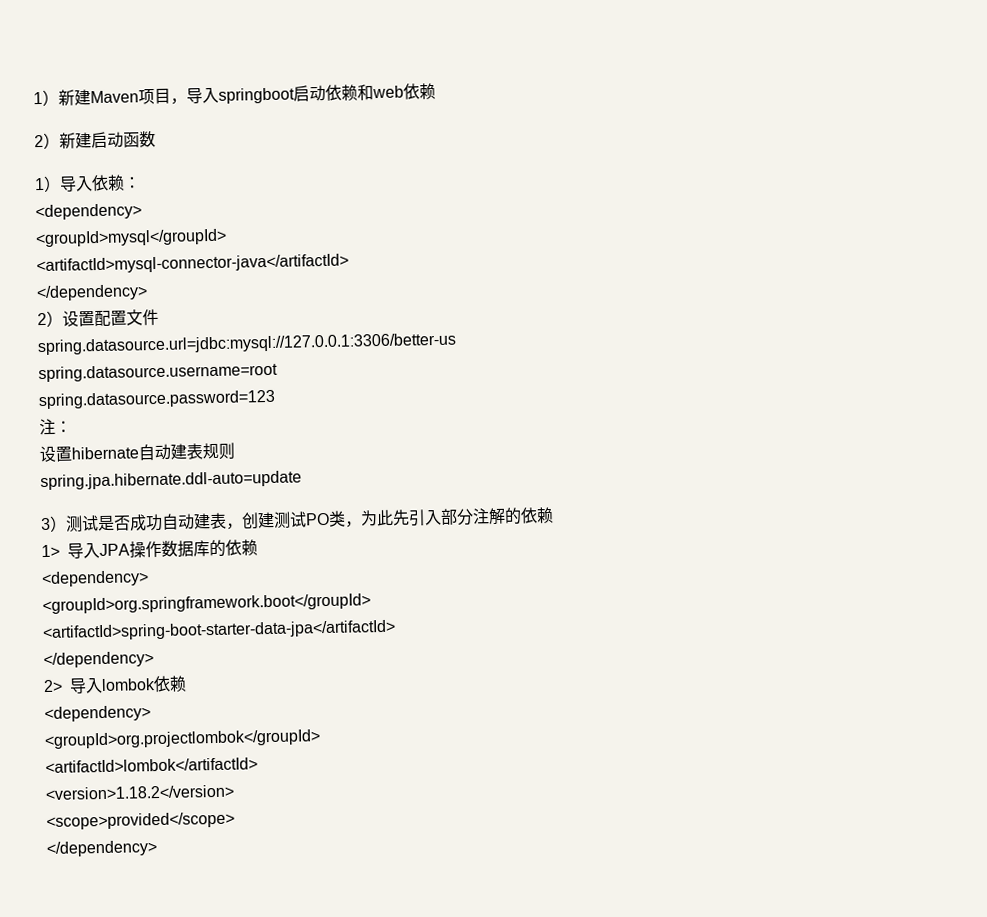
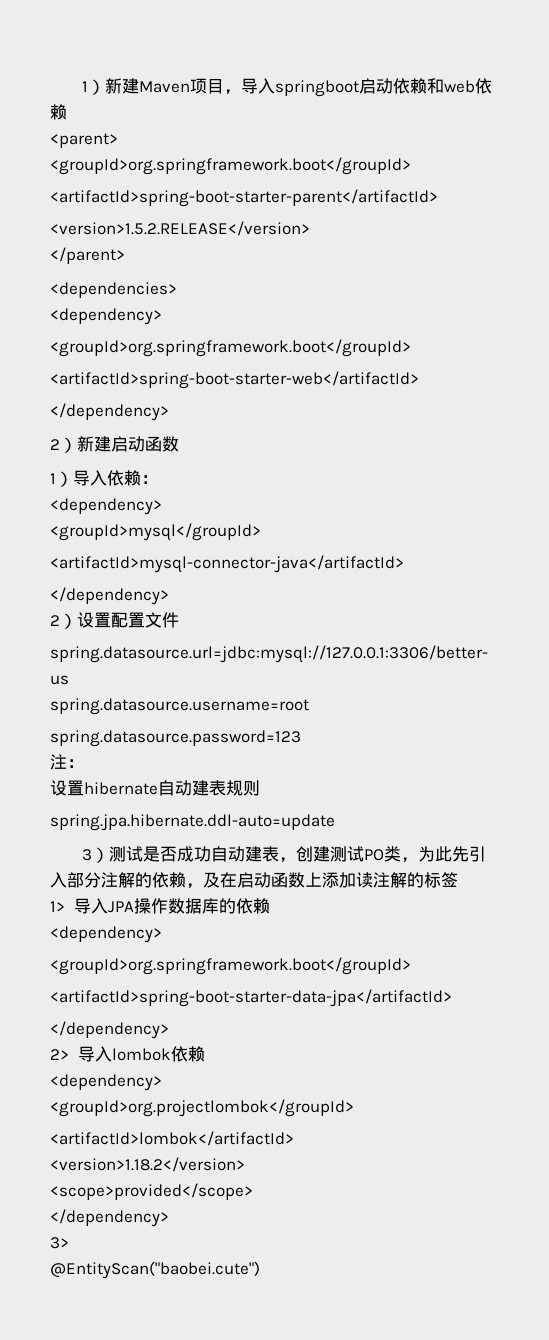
(436, 91) none -> [50,133,118,148] [50,157,411,175] [50,189,438,207] [50,221,310,236] [50,247,125,264] [50,282,177,298] [50,308,162,325] [50,339,411,357] [50,371,419,389] [50,403,169,421] // <parent> // <groupId>org.springframework.boot</groupId> // <artifactId>spring-boot-starter-parent</artifactId> // <version>1.5.2.RELEASE</version> // </parent> // <dependencies> // <dependency> // <groupId>org.springframework.boot</groupId> // <artifactId>spring-boot-starter-web</artifactId> // </dependency>
(554, 515) none -> [186,872,458,889] ，及在启动函数上添加读注解的标签
(158, 849) none -> [50,1237,69,1249] [50,1261,260,1279] // 3> // @EntityScan("baobei.cute")

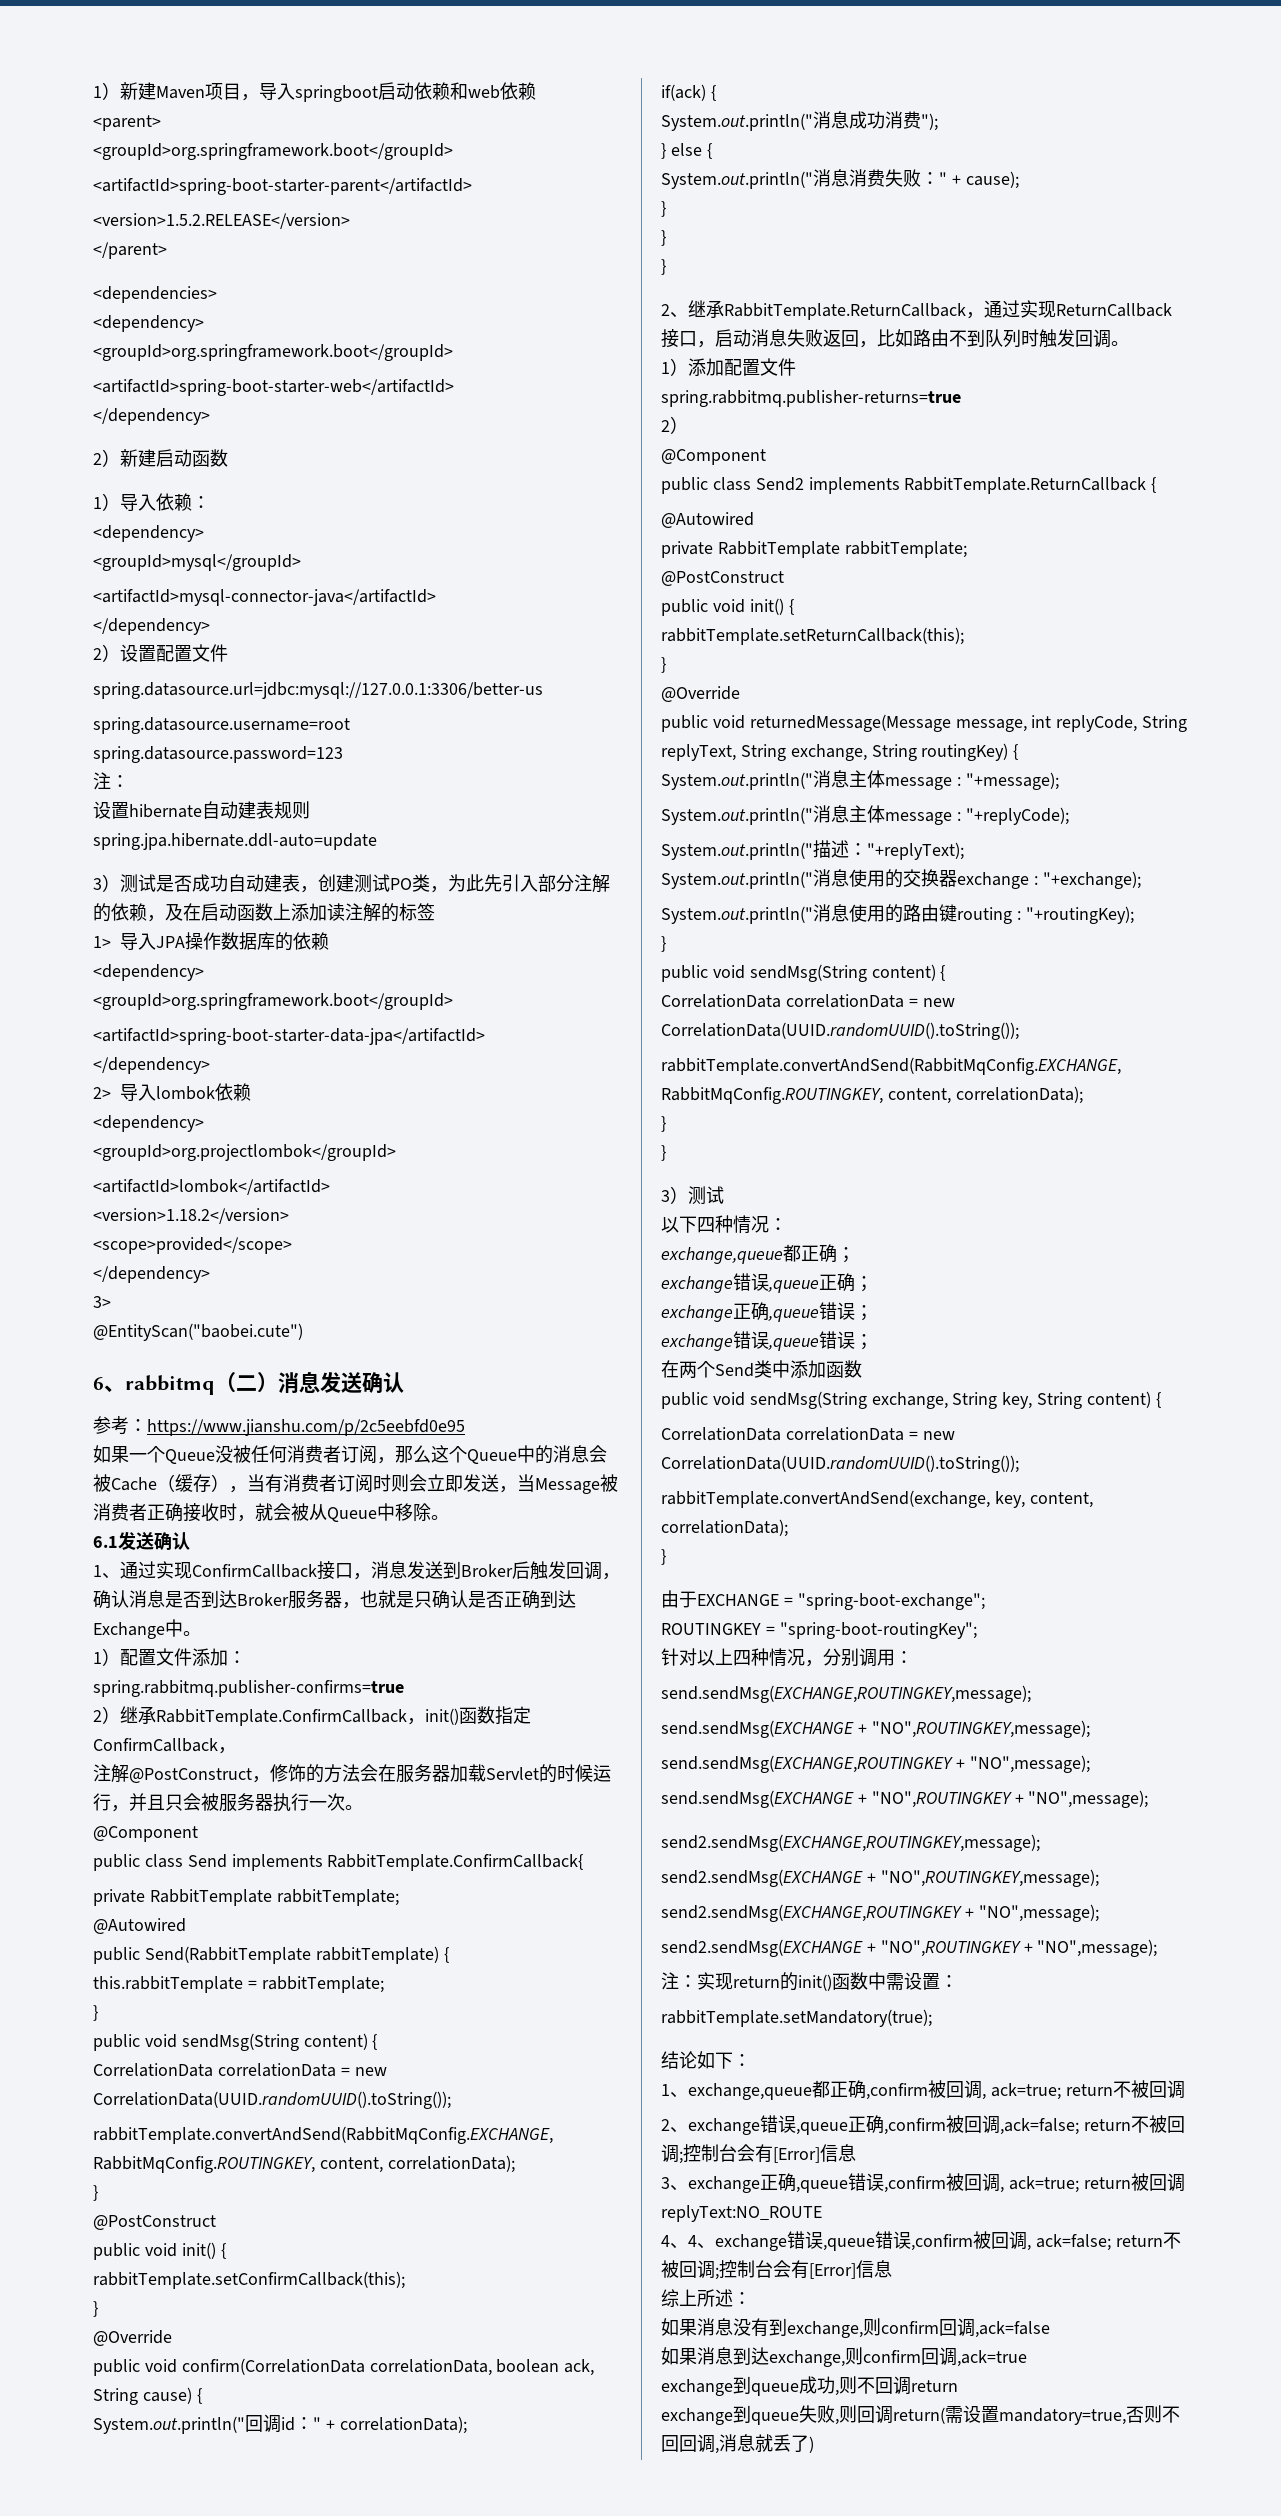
(260, 1270) none -> [93,1371,404,1395] [93,1416,465,1436] [93,1445,607,1464] [93,1474,618,1494] [93,1503,449,1522] [93,1531,190,1551] [93,1561,620,1580] [93,1590,576,1609] [93,1619,201,1639] [93,1648,246,1666] [93,1680,404,1697] [93,1706,531,1726] [93,1738,236,1754] [93,1764,611,1783] [93,1793,363,1812] [93,1826,198,1842] [93,1854,584,1871] [93,1889,399,1906] [93,1918,186,1934] [93,1946,449,1964] [93,1976,384,1993] [93,2005,98,2021] [93,2033,378,2051] [93,2063,387,2077] [93,2091,451,2109] [93,2126,553,2144] [93,2155,515,2173] [93,2185,98,2201] [93,2215,216,2230] [93,2242,226,2260] [93,2271,405,2289] [93,2301,98,2317] [93,2330,172,2346] [93,2358,595,2376] [93,2387,202,2405] [93,2414,467,2434] [661,84,716,101] [661,111,938,131] [661,143,712,159] [661,169,1019,189] [661,201,666,217] [661,230,666,246] [661,259,666,275] [661,300,1172,320] [661,329,1129,348] [661,358,796,376] [661,390,961,407] [661,416,688,434] [661,449,766,465] [661,477,1157,494] [661,512,754,528] [661,541,967,558] [661,571,784,586] [661,598,794,616] [661,627,964,645] [661,657,666,673] [661,686,740,702] [661,714,1188,732] [661,743,1019,761] [661,770,1059,790] [661,805,1069,825] [661,840,964,860] [661,869,1141,889] [661,904,1134,924] [661,936,666,952] [661,964,946,982] [661,994,955,1008] [661,1022,1019,1040] [661,1057,1121,1075] [661,1086,1083,1104] [661,1116,666,1132] [661,1145,666,1161] [661,1186,724,1205] [661,1215,787,1234] [661,1244,855,1264] [661,1273,873,1293] [661,1302,873,1322] [661,1331,873,1351] [661,1360,862,1378] [661,1391,1161,1409] [661,1427,955,1441] [661,1455,1019,1473] [661,1490,1093,1508] [661,1519,788,1537] [661,1549,666,1565] [661,1590,985,1610] [661,1622,977,1639] [661,1648,913,1667] [661,1685,1031,1703] [661,1720,1090,1738] [661,1755,1090,1773] [661,1790,1149,1808] [661,1834,1040,1852] [661,1869,1099,1887] [661,1904,1099,1922] [661,1939,1158,1957] [661,1972,958,1991] [661,2009,932,2027] [661,2051,751,2069] [661,2080,1185,2100] [661,2115,1185,2135] [661,2144,856,2164] [661,2173,1185,2193] [661,2205,822,2222] [661,2231,1181,2251] [661,2260,892,2280] [661,2289,751,2308] [661,2318,1050,2338] [661,2347,1027,2367] [661,2376,958,2396] [661,2405,1180,2425] [661,2434,814,2454] // 6、rabbitmq（二）消息发送确认 // 参考：https://www.jianshu.com/p/2c5eebfd0e95 // 如果一个Queue没被任何消费者订阅，那么这个Queue中的消息会被Cache（缓存），当有消费者订阅时则会立即发送，当Message被消费者正确接收时，就会被从Queue中移除。 // 6.1发送确认 // 1、通过实现ConfirmCallback接口，消息发送到Broker后触发回调，确认消息是否到达Broker服务器，也就是只确认是否正确到达Exchange中。 // 1）配置文件添加： // spring.rabbitmq.publisher-confirms=true // 2）继承RabbitTemplate.ConfirmCallback，init()函数指定ConfirmCallback， // 注解@PostConstruct，修饰的方法会在服务器加载Servlet的时候运行，并且只会被服务器执行一次。 // @Component // public class Send implements RabbitTemplate.ConfirmCallback{ // private RabbitTemplate rabbitTemplate; // @Autowired // public Send(RabbitTemplate rabbitTemplate) { // this.rabbitTemplate = rabbitTemplate; // } // public void sendMsg(String content) { // CorrelationData correlationData = new CorrelationData(UUID.randomUUID().toString()); // rabbitTemplate.convertAndSend(RabbitMqConfig.EXCHANGE, RabbitMqConfig.ROUTINGKEY, content, correlationData); // } // @PostConstruct // public void init() { // rabbitTemplate.setConfirmCallback(this); // } // @Override // public void confirm(CorrelationData correlationData, boolean ack, String cause) { // System.out.println("回调id：" + correlationData); // if(ack) { // System.out.println("消息成功消费"); // } else { // System.out.println("消息消费失败：" + cause); // } // } // } // 2、继承RabbitTemplate.ReturnCallback，通过实现ReturnCallback接口，启动消息失败返回，比如路由不到队列时触发回调。 // 1）添加配置文件 // spring.rabbitmq.publisher-returns=true // 2） // @Component // public class Send2 implements RabbitTemplate.ReturnCallback { // @Autowired // private RabbitTemplate rabbitTemplate; // @PostConstruct // public void init() { // rabbitTemplate.setReturnCallback(this); // } // @Override // public void returnedMessage(Message message, int replyCode, String replyText, String exchange, String routingKey) { // System.out.println("消息主体message : "+message); // System.out.println("消息主体message : "+replyCode); // System.out.println("描述："+replyText); // System.out.println("消息使用的交换器exchange : "+exchange); // System.out.println("消息使用的路由键routing : "+routingKey); // } // public void sendMsg(String content) { // CorrelationData correlationData = new CorrelationData(UUID.randomUUID().toString()); // rabbitTemplate.convertAndSend(RabbitMqConfig.EXCHANGE, RabbitMqConfig.ROUTINGKEY, content, correlationData); // } // } // 3）测试 // 以下四种情况： // exchange,queue都正确； // exchange错误,queue正确； // exchange正确,queue错误； // exchange错误,queue错误； // 在两个Send类中添加函数 // public void sendMsg(String exchange, String key, String content) { // CorrelationData correlationData = new CorrelationData(UUID.randomUUID().toString()); // rabbitTemplate.convertAndSend(exchange, key, content, correlationData); // } // 由于EXCHANGE = "spring-boot-exchange"; // ROUTINGKEY = "spring-boot-routingKey"; // 针对以上四种情况，分别调用： // send.sendMsg(EXCHANGE,ROUTINGKEY,message); // send.sendMsg(EXCHANGE + "NO",ROUTINGKEY,message); // send.sendMsg(EXCHANGE,ROUTINGKEY + "NO",message); // send.sendMsg(EXCHANGE + "NO",ROUTINGKEY + "NO",message); // send2.sendMsg(EXCHANGE,ROUTINGKEY,message); // send2.sendMsg(EXCHANGE + "NO",ROUTINGKEY,message); // send2.sendMsg(EXCHANGE,ROUTINGKEY + "NO",message); // send2.sendMsg(EXCHANGE + "NO",ROUTINGKEY + "NO",message); // 注：实现return的init()函数中需设置： // rabbitTemplate.setMandatory(true); // 结论如下： // 1、exchange,queue都正确,confirm被回调, ack=true; return不被回调 // 2、exchange错误,queue正确,confirm被回调,ack=false; return不被回调;控制台会有[Error]信息 // 3、exchange正确,queue错误,confirm被回调, ack=true; return被回调replyText:NO_ROUTE // 4、4、exchange错误,queue错误,confirm被回调, ack=false; return不被回调;控制台会有[Error]信息 // 综上所述： // 如果消息没有到exchange,则confirm回调,ack=false // 如果消息到达exchange,则confirm回调,ack=true // exchange到queue成功,则不回调return // exchange到queue失败,则回调return(需设置mandatory=true,否则不回回调,消息就丢了)

